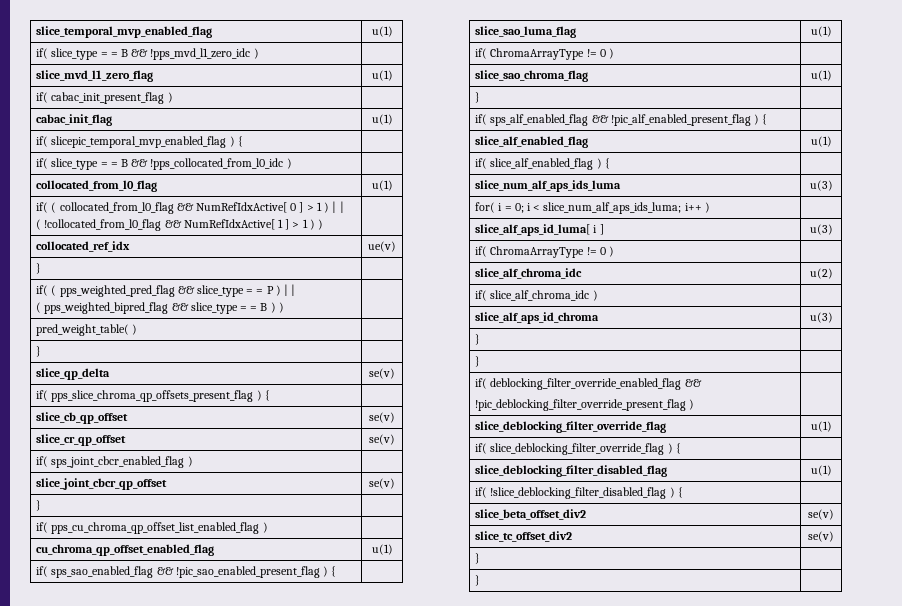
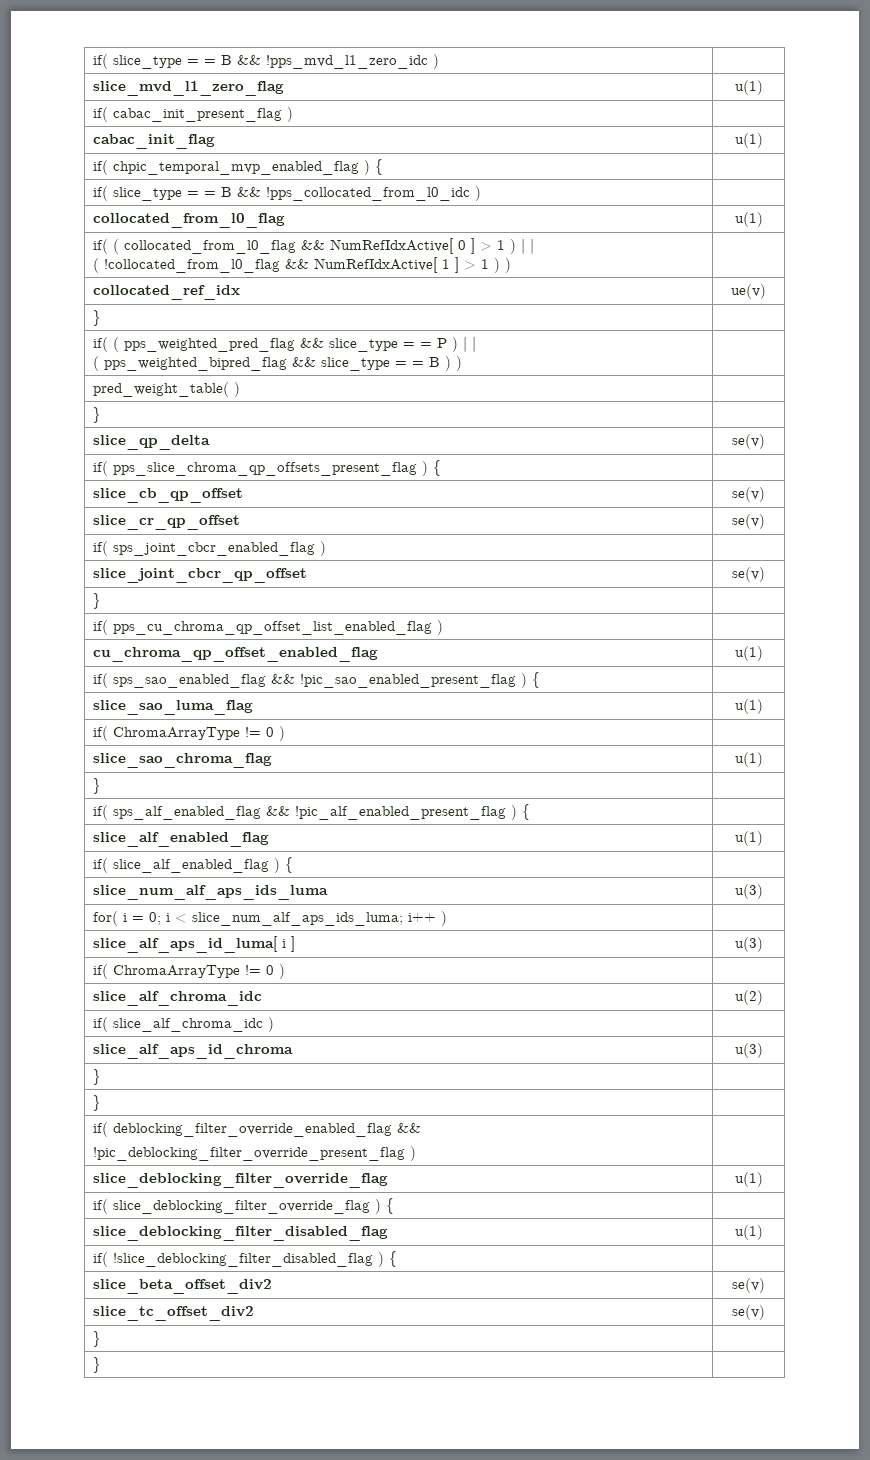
[36,26,213,38] [371,26,393,37] slice_temporal_mvp_enabled_flag | u(1) // -> (93, 61) none
[51,136,227,148] slicepic_temporal_mvp_enabled_flag -> [113,161,360,175] chpic_temporal_mvp_enabled_flag

